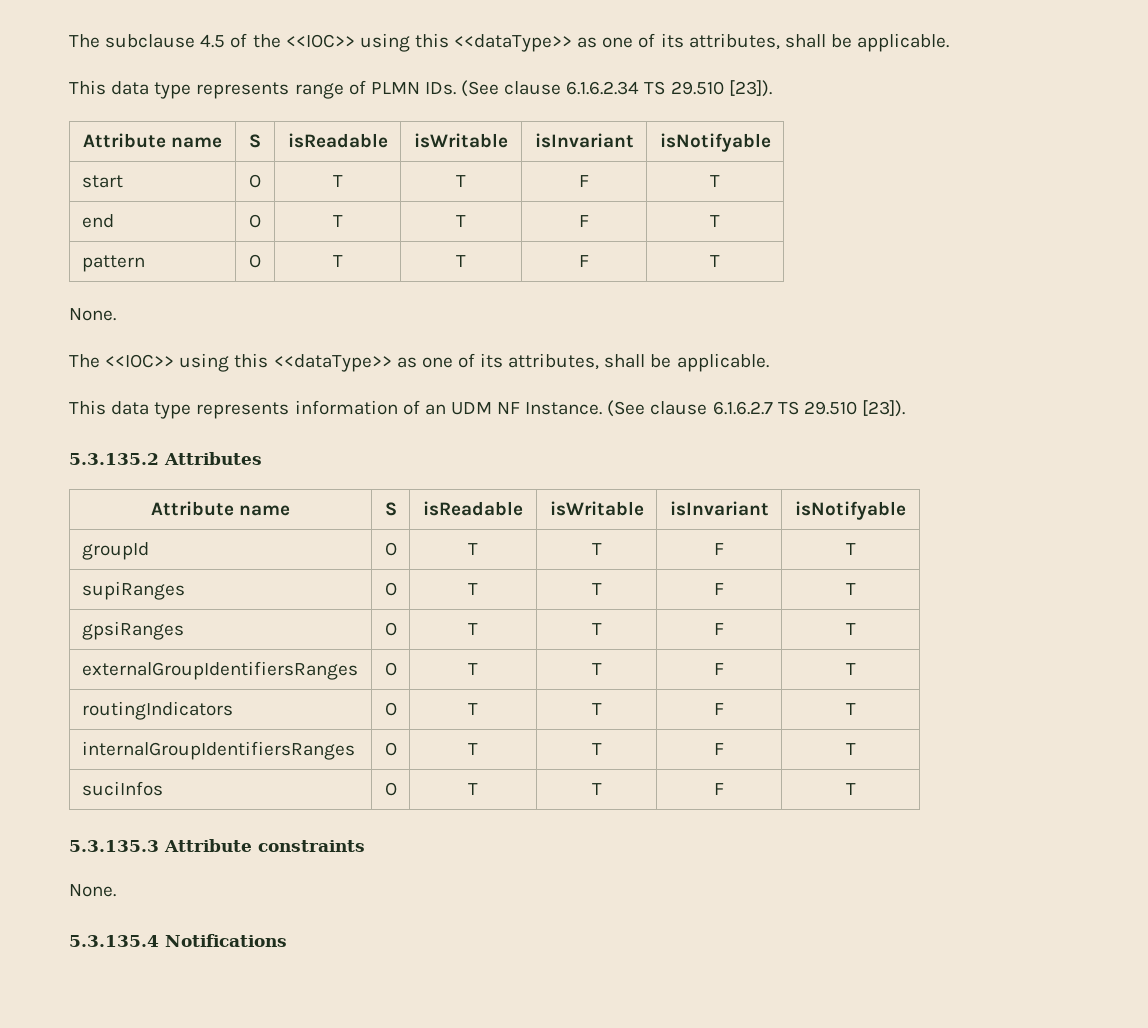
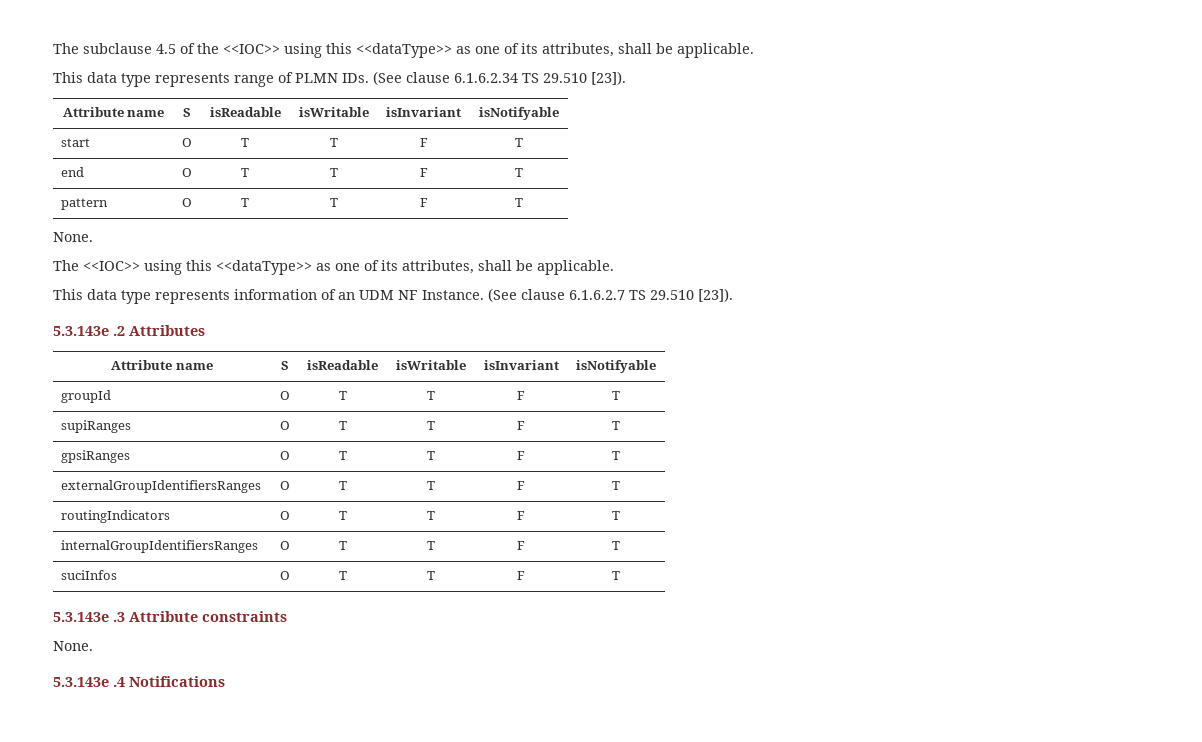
[69,453,159,465] 5.3.135.2 -> [53,326,125,336] 5.3.143e .2
[69,840,159,852] 5.3.135.3 -> [53,612,125,622] 5.3.143e .3
[69,935,159,947] 5.3.135.4 -> [53,677,125,687] 5.3.143e .4

